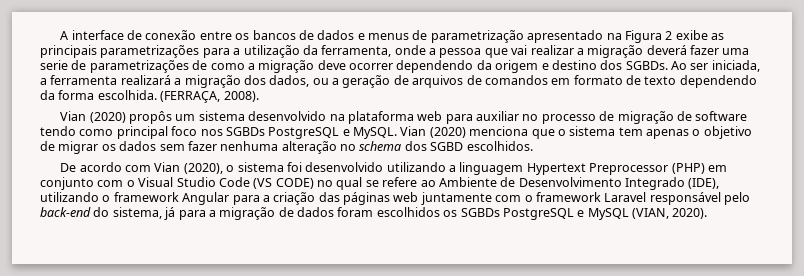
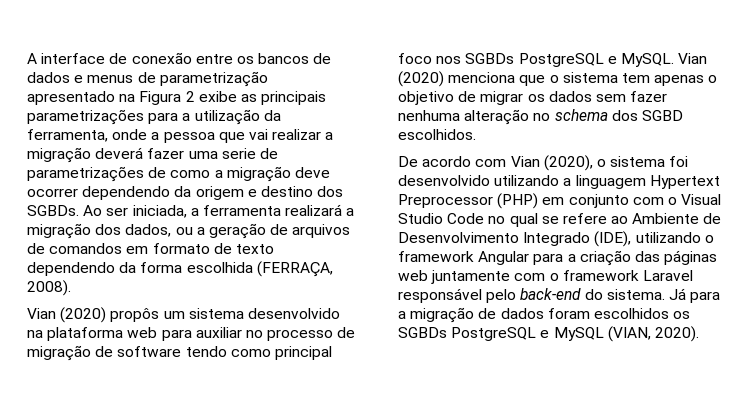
[97,90,157,100] escolhida. -> [186,262,253,273] escolhida
[253,178,314,189] (VS CODE) -> (485, 218) none
[112,207,176,220] sistema, já -> [606,288,686,300] sistema. Já

